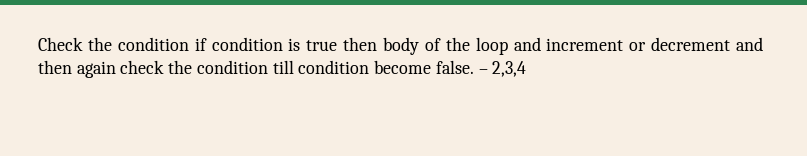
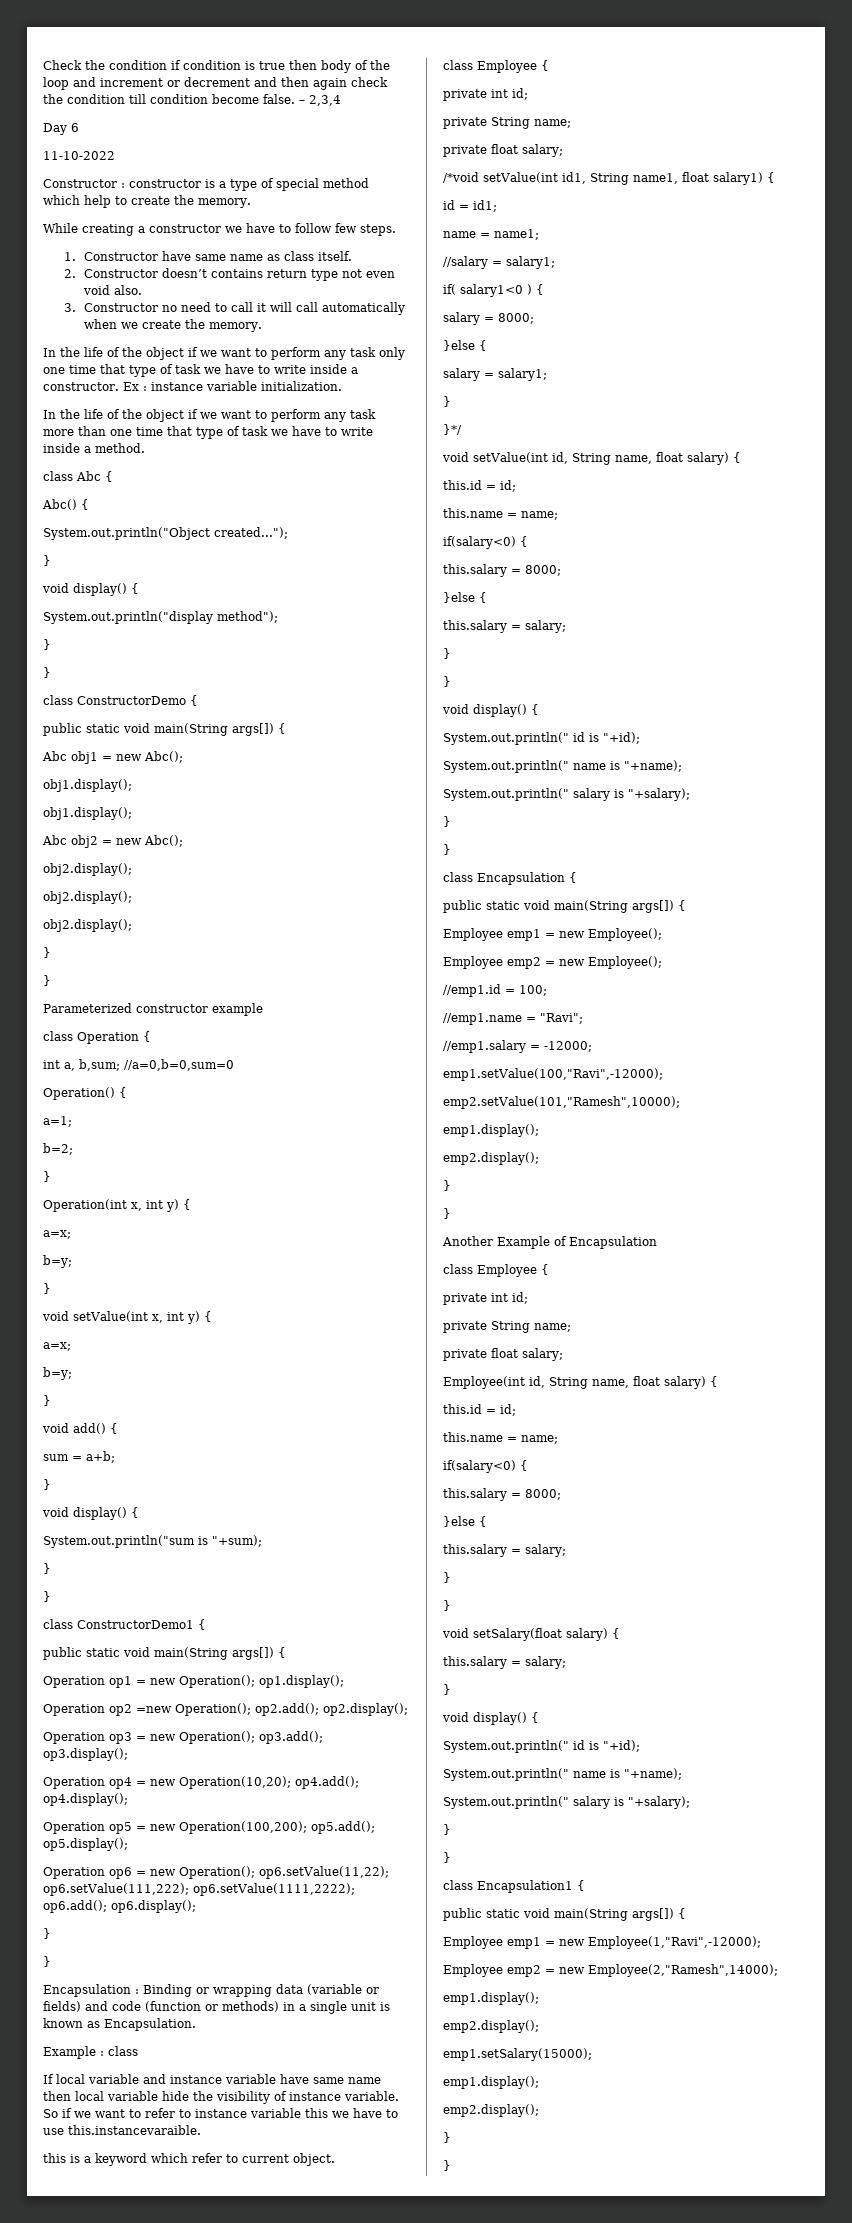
(527, 69) none -> [43,123,79,135] [43,151,115,160] [43,178,369,191] [43,195,251,208] [43,223,396,236] [63,251,353,261] [63,268,396,281] [83,285,143,295] [63,302,406,315] [84,319,263,332] [43,347,405,360] [43,364,358,377] [43,381,342,391] [43,409,376,422] [43,426,373,439] [43,443,145,453] [43,471,113,482] [42,499,89,510] [43,527,288,540] [43,555,51,566] [42,583,139,596] [43,611,278,624] [43,639,51,650] [43,667,51,678] [43,695,198,706] [43,723,286,736] [42,751,183,764] [43,779,132,792] [43,807,132,820] [42,835,183,848] [43,863,132,876] [43,891,132,904] [43,919,132,932] [43,947,51,958] [43,975,51,986] [43,1003,263,1016] [43,1031,151,1044] [43,1059,234,1071] [43,1087,127,1100] [43,1116,72,1127] [43,1143,73,1155] [43,1171,51,1182] [43,1199,191,1212] [43,1230,71,1239] [43,1255,72,1268] [43,1283,51,1294] [42,1311,212,1324] [43,1342,71,1351] [43,1367,72,1380] [43,1395,51,1406] [42,1423,118,1434] [43,1451,115,1463] [43,1479,51,1490] [42,1507,139,1520] [43,1535,262,1548] [43,1563,51,1574] [43,1591,51,1602] [43,1619,206,1630] [43,1647,286,1660] [43,1675,344,1688] [43,1703,408,1716] [43,1731,323,1744] [43,1748,128,1761] [43,1776,359,1789] [43,1793,128,1806] [43,1821,375,1834] [43,1838,128,1851] [43,1866,389,1879] [43,1883,355,1896] [43,1900,196,1913] [43,1928,51,1939] [43,1956,51,1967] [43,1984,379,1997] [43,2001,390,2014] [43,2018,196,2031] [43,2046,138,2059] [43,2074,381,2084] [43,2091,399,2104] [43,2108,398,2118] [43,2125,201,2135] [43,2153,335,2166] [443,60,549,73] [443,88,528,101] [443,117,571,129] [443,144,563,157] [443,172,775,185] [443,200,497,212] [443,229,539,240] [443,256,555,269] [443,284,544,297] [443,312,534,325] [443,340,487,351] [443,368,547,381] [443,396,451,407] [443,424,462,435] [442,452,741,465] [443,480,516,492] [443,508,558,520] [443,536,528,549] [443,564,561,577] [443,592,487,603] [443,620,566,633] [443,648,451,659] [443,676,451,687] [442,704,539,717] [443,732,640,745] [443,760,682,773] [443,788,690,801] [443,816,451,827] [443,844,451,855] [443,872,577,885] [443,900,686,913] [443,928,662,941] [443,956,662,969] [443,984,547,997] [443,1013,583,1025] [443,1040,592,1053] [443,1068,663,1081] [443,1096,680,1109] [443,1124,539,1137] [443,1152,539,1165] [443,1180,451,1191] [443,1208,451,1219] [442,1236,657,1249] [443,1264,549,1277] [443,1292,528,1305] [443,1321,571,1333] [443,1348,563,1361] [443,1376,718,1389] [443,1404,516,1416] [443,1432,558,1444] [443,1460,528,1473] [443,1488,561,1501] [443,1516,487,1527] [443,1544,566,1557] [443,1572,451,1583] [443,1600,451,1611] [442,1628,620,1641] [443,1656,566,1669] [443,1684,451,1695] [442,1712,539,1725] [443,1740,640,1753] [443,1768,682,1781] [443,1796,690,1809] [443,1824,451,1835] [443,1852,451,1863] [443,1880,585,1893] [443,1908,686,1921] [443,1936,761,1949] [443,1964,778,1977] [443,1992,539,2005] [443,2020,539,2033] [443,2048,592,2061] [443,2076,539,2089] [443,2104,539,2117] [443,2132,451,2143] [443,2160,451,2171] // Day 6 // 11-10-2022 // Constructor : constructor is a type of special method which help to create the memory. // While creating a constructor we have to follow few steps. // 1. Constructor have same name as class itself. // 2. Constructor doesn’t contains return type not even void also. // 3. Constructor no need to call it will call automatically when we create the memory. // In the life of the object if we want to perform any task only one time that type of task we have to write inside a constructor. Ex : instance variable initialization. // In the life of the object if we want to perform any task more than one time that type of task we have to write inside a method. // class Abc { // Abc() { // System.out.println("Object created..."); // } // void display() { // System.out.println("display method"); // } // } // class ConstructorDemo { // public static void main(String args[]) { // Abc obj1 = new Abc(); // obj1.display(); // obj1.display(); // Abc obj2 = new Abc(); // obj2.display(); // obj2.display(); // obj2.display(); // } // } // Parameterized constructor example // class Operation { // int a, b,sum; //a=0,b=0,sum=0 // Operation() { // a=1; // b=2; // } // Operation(int x, int y) { // a=x; // b=y; // } // void setValue(int x, int y) { // a=x; // b=y; // } // void add() { // sum = a+b; // } // void display() { // System.out.println("sum is "+sum); // } // } // class ConstructorDemo1 { // public static void main(String args[]) { // Operation op1 = new Operation(); op1.display(); // Operation op2 =new Operation(); op2.add(); op2.display(); // Operation op3 = new Operation(); op3.add(); op3.display(); // Operation op4 = new Operation(10,20); op4.add(); op4.display(); // Operation op5 = new Operation(100,200); op5.add(); op5.display(); // Operation op6 = new Operation(); op6.setValue(11,22); op6.setValue(111,222); op6.setValue(1111,2222); op6.add(); op6.display(); // } // } // Encapsulation : Binding or wrapping data (variable or fields) and code (function or methods) in a single unit is known as Encapsulation. // Example : class // If local variable and instance variable have same name then local variable hide the visibility of instance variable. So if we want to refer to instance variable this we have to use this.instancevaraible. // this is a keyword which refer to current object. // class Employee { // private int id; // private String name; // private float salary; // /*void setValue(int id1, String name1, float salary1) { // id = id1; // name = name1; // //salary = salary1; // if( salary1<0 ) { // salary = 8000; // }else { // salary = salary1; // } // }*/ // void setValue(int id, String name, float salary) { // this.id = id; // this.name = name; // if(salary<0) { // this.salary = 8000; // }else { // this.salary = salary; // } // } // void display() { // System.out.println(" id is "+id); // System.out.println(" name is "+name); // System.out.println(" salary is "+salary); // } // } // class Encapsulation { // public static void main(String args[]) { // Employee emp1 = new Employee(); // Employee emp2 = new Employee(); // //emp1.id = 100; // //emp1.name = "Ravi"; // //emp1.salary = -12000; // emp1.setValue(100,"Ravi",-12000); // emp2.setValue(101,"Ramesh",10000); // emp1.display(); // emp2.display(); // } // } // Another Example of Encapsulation // class Employee { // private int id; // private String name; // private float salary; // Employee(int id, String name, float salary) { // this.id = id; // this.name = name; // if(salary<0) { // this.salary = 8000; // }else { // this.salary = salary; // } // } // void setSalary(float salary) { // this.salary = salary; // } // void display() { // System.out.println(" id is "+id); // System.out.println(" name is "+name); // System.out.println(" salary is "+salary); // } // } // class Encapsulation1 { // public static void main(String args[]) { // Employee emp1 = new Employee(1,"Ravi",-12000); // Employee emp2 = new Employee(2,"Ramesh",14000); // emp1.display(); // emp2.display(); // emp1.setSalary(15000); // emp1.display(); // emp2.display(); // } // }

